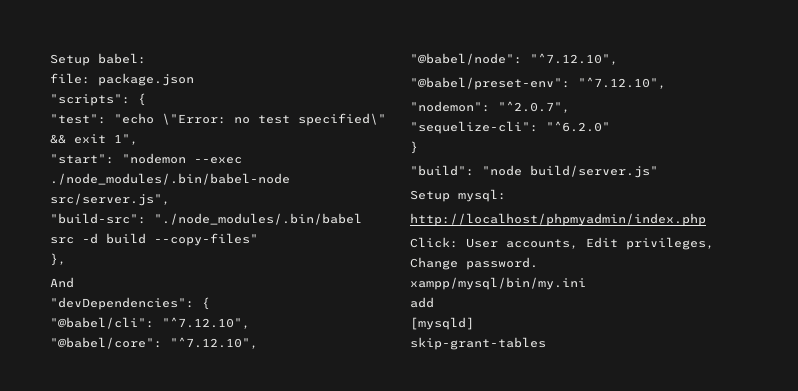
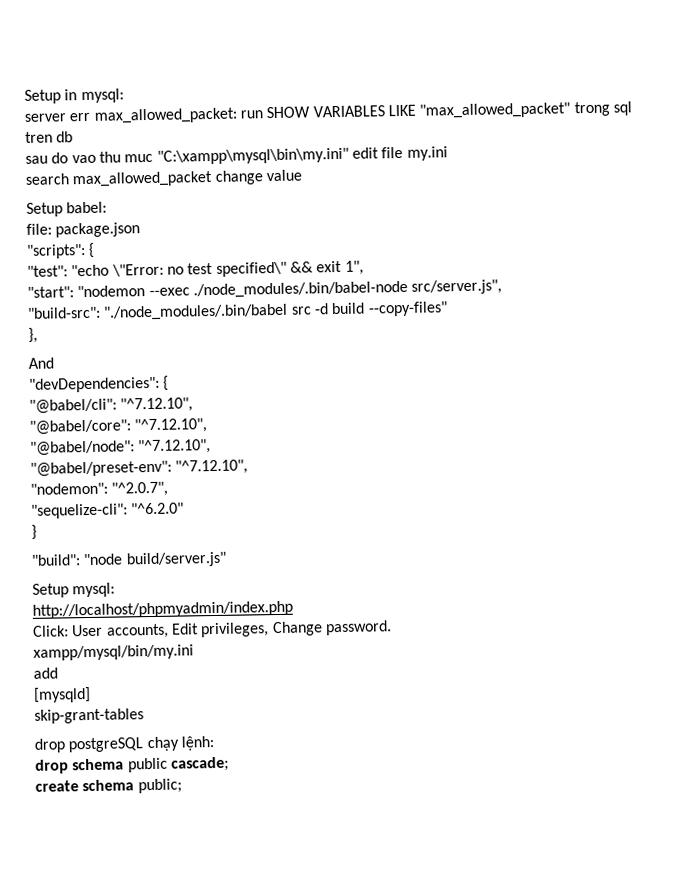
[50,54,90,66] Setup -> [24,88,124,104] [24,101,632,124] [25,131,74,143] [25,146,448,165] [25,169,302,188] [26,202,63,217] Setup in mysql: // server err max_allowed_packet: run SHOW VARIABLES LIKE "max_allowed_packet" trong sql tren db // sau do vao thu muc "C:\xampp\mysql\bin\my.ini" edit file my.ini // search max_allowed_packet change value // Setup
(546, 343) none -> [34,736,214,753] [35,756,229,774] [35,778,182,794] // drop postgreSQL chạy lệnh: // drop schema public cascade; // create schema public;

